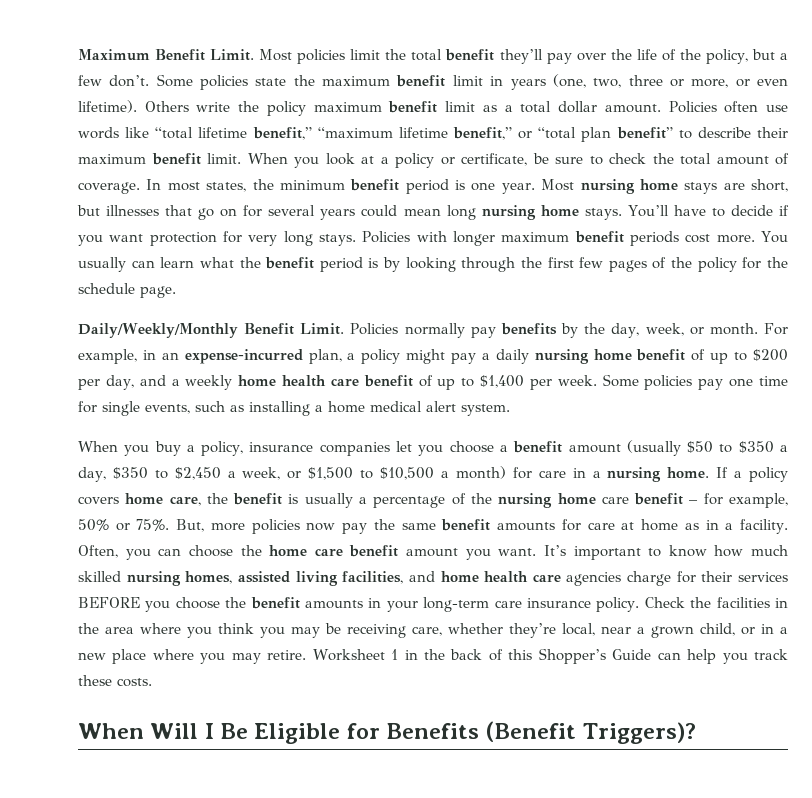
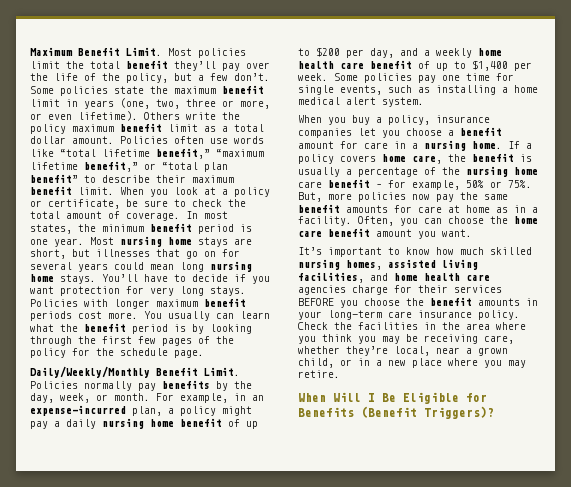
[626,440,788,456] [78,466,506,482] (usually $50 to $350 a day, $350 to $2,450 a week, or $1,500 to $10,500 a month) -> (334, 145) none
(537, 552) none -> (472, 233) //
[312,648,788,664] [78,675,152,687] Worksheet 1 in the back of this Shopper’s Guide can help you track these costs. -> (340, 374) none

